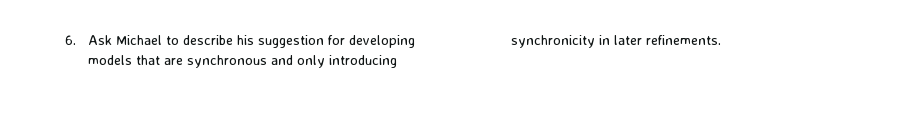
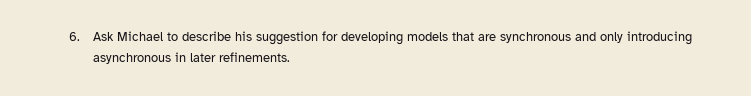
[510,35,595,48] synchronicity -> [92,53,171,64] asynchronous

